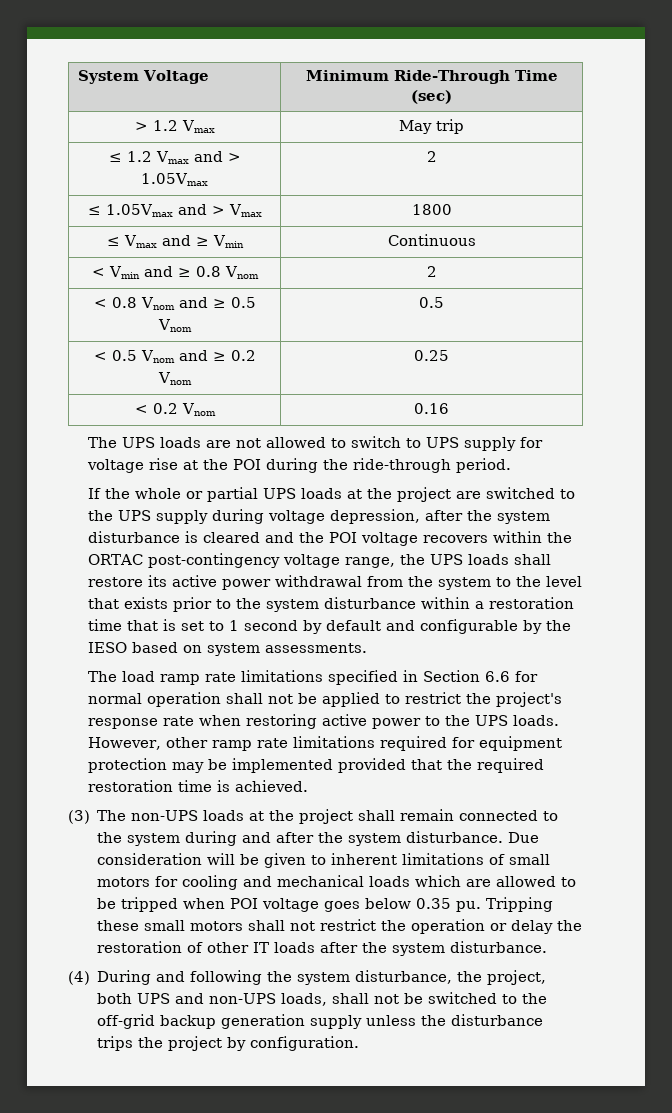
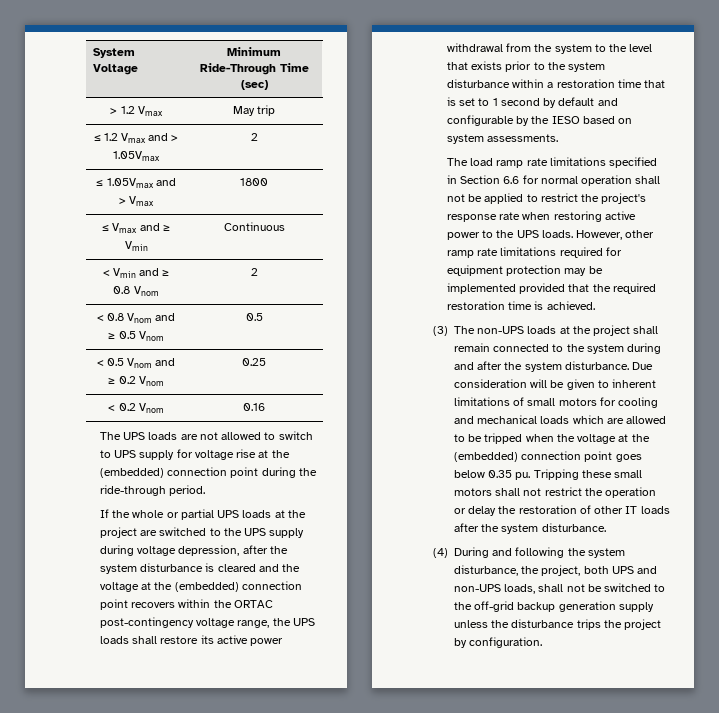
[232,459,261,470] POI -> [99,467,259,478] (embedded) connection point
[328,532,418,546] POI voltage -> [99,581,302,592] [99,599,128,610] voltage at the (embedded) connection point
[230,898,320,912] POI voltage -> [556,434,650,444] [454,451,613,462] the voltage at the (embedded) connection point

